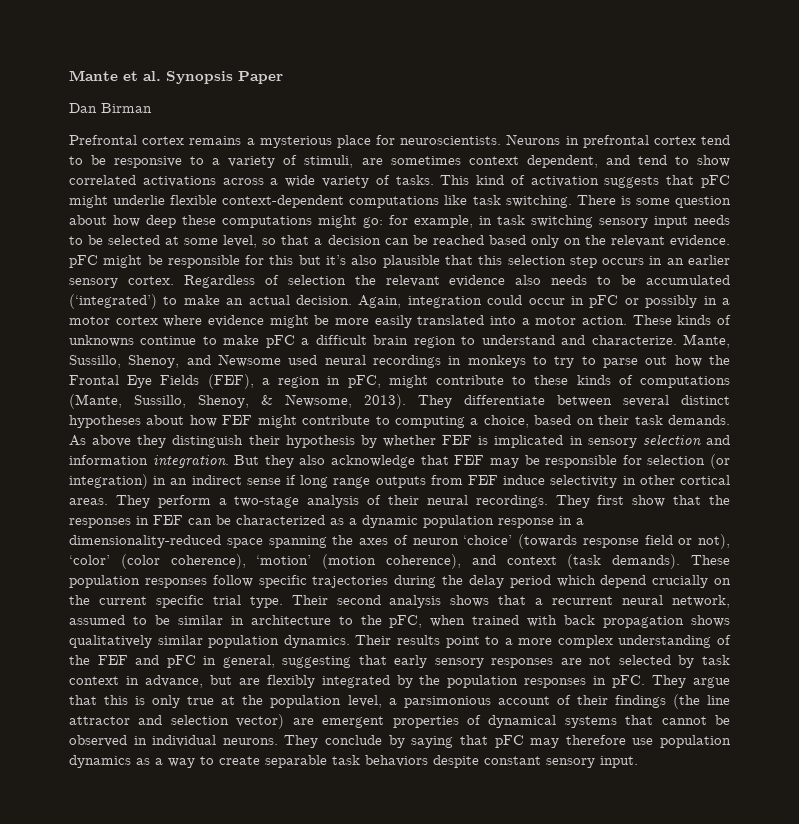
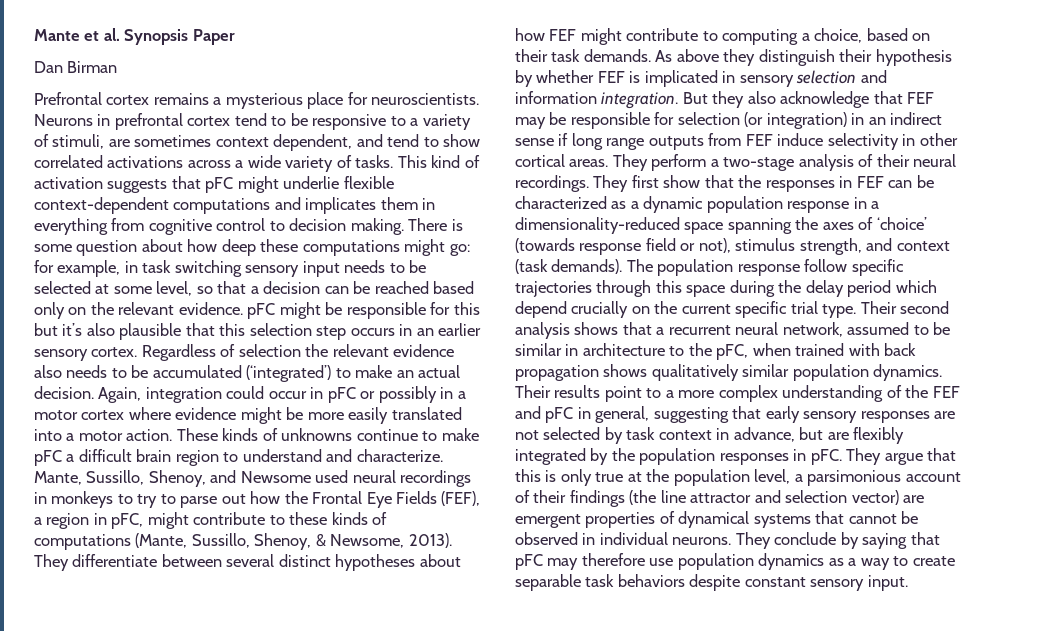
[444,195,572,208] like task switching. -> [274,197,436,214] [34,218,404,235] and implicates them in everything from cognitive control to decision making.
[412,538,459,545] neuron -> (874, 223) none
[69,554,730,569] [69,575,389,588] ‘color’ (color coherence), ‘motion’ (motion coherence), and context (task demands). These population responses follow specific trajectories -> [735,238,950,255] [515,259,904,276] [515,280,726,297] stimulus strength, and context (task demands). The population response follow specific trajectories through this space

